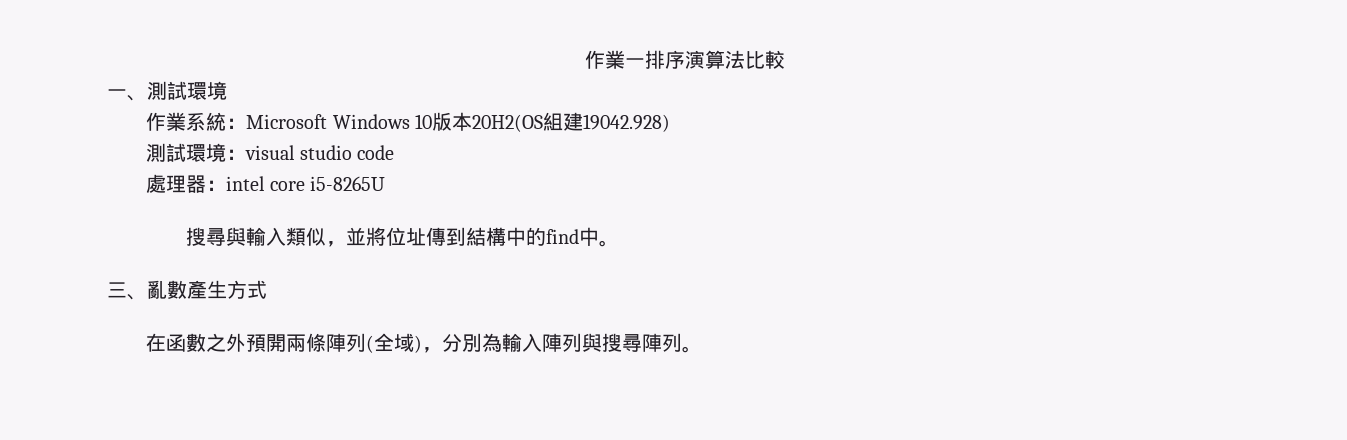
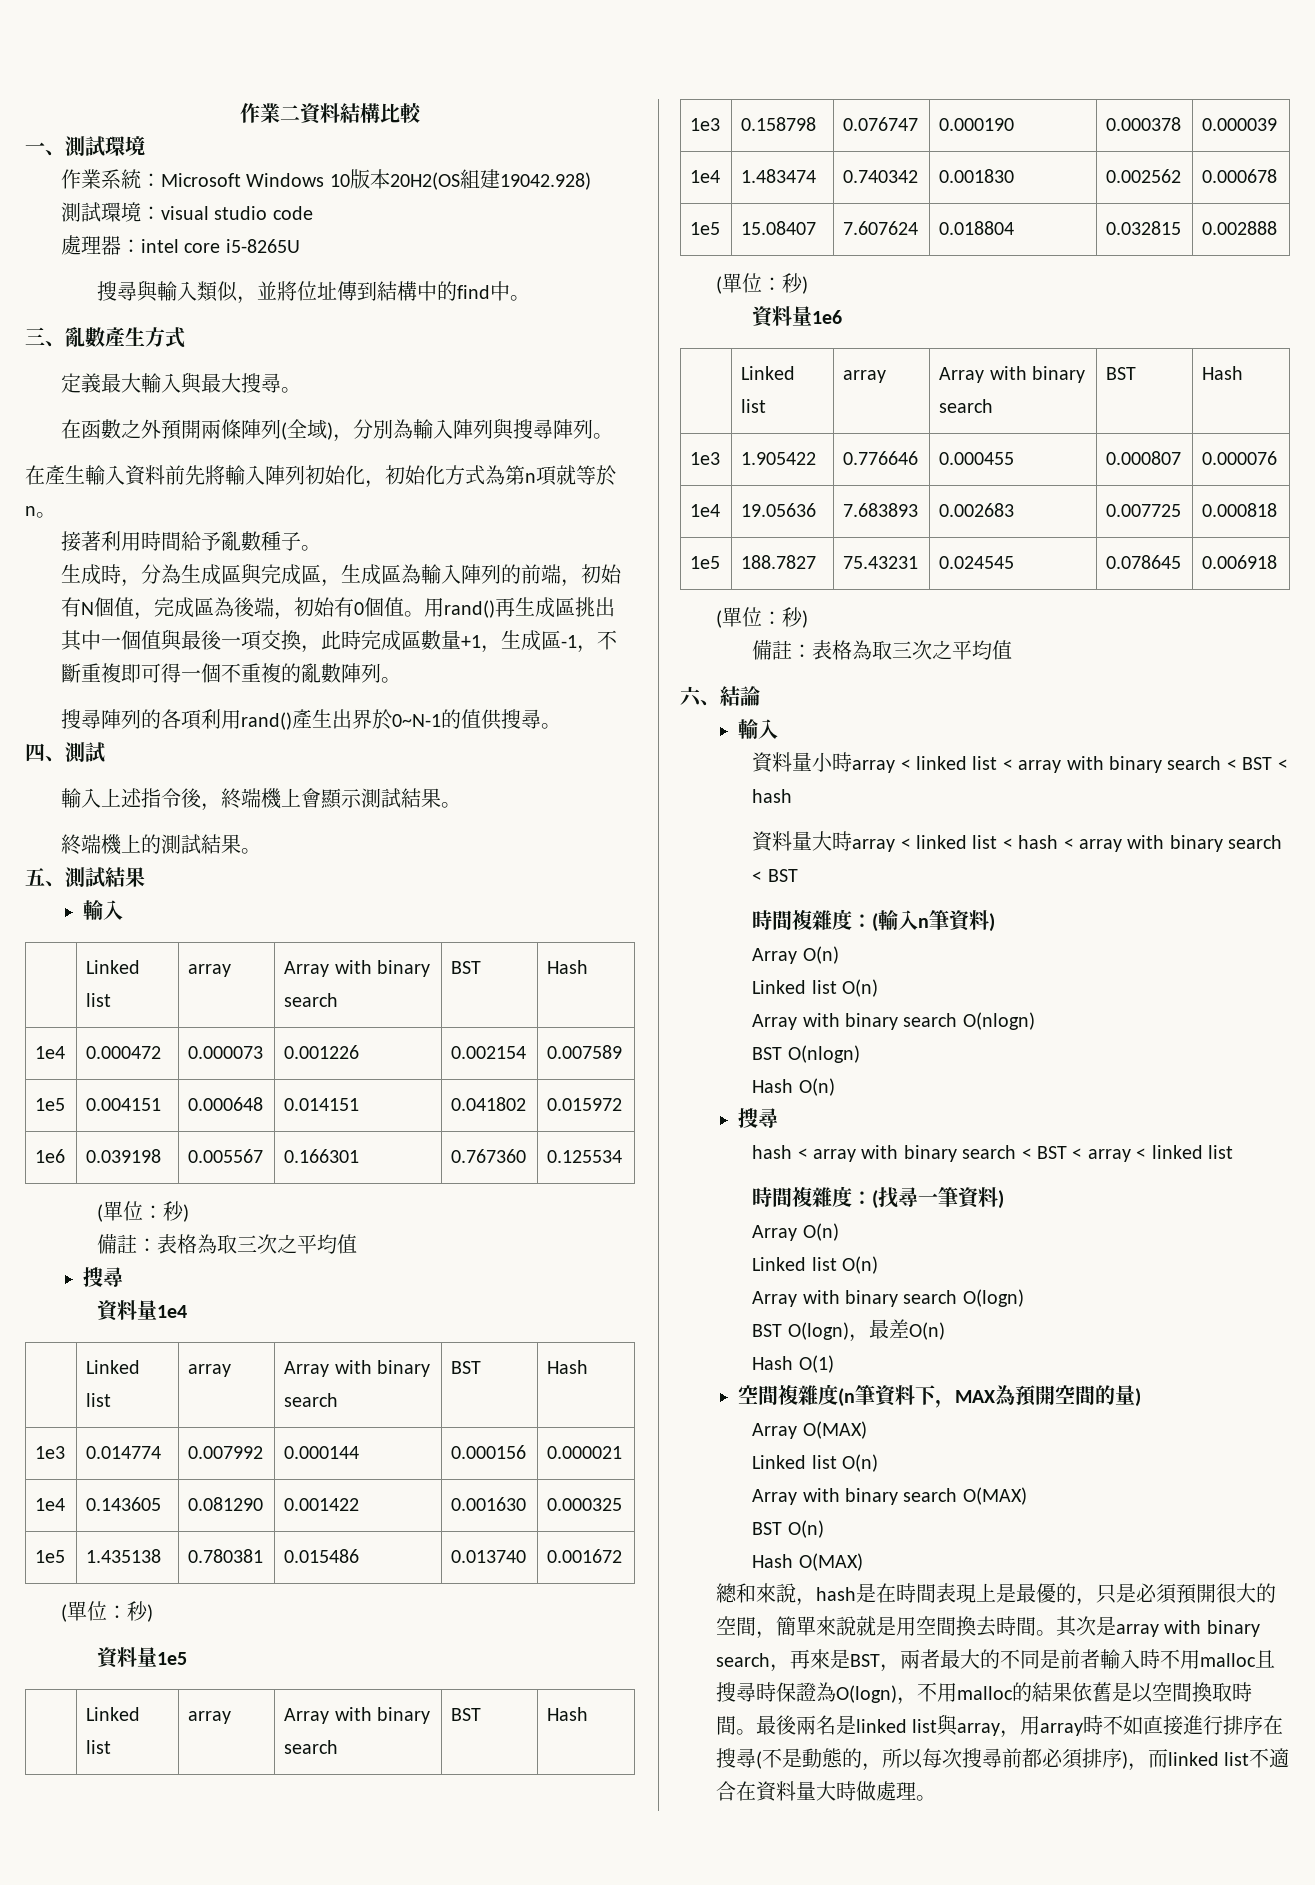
[585,50,745,69] 作業一排序演算法 -> [240,103,380,125] 作業二資料結構
(267, 289) none -> [61,372,302,394] // 定義最大輸入與最大搜尋。
(703, 349) none -> [25,465,616,488] [25,506,56,518] [61,531,322,552] [61,563,623,587] [61,597,616,620] [61,629,618,653] [61,663,402,683] [61,709,562,730] [25,742,105,763] [61,788,462,811] [61,834,262,855] [25,867,145,888] [83,900,124,920] [86,960,141,974] [86,993,112,1007] [188,964,232,977] [284,960,430,977] [284,993,339,1007] [451,961,482,974] [547,960,589,974] [35,1046,66,1059] [86,1046,162,1059] [188,1046,264,1059] [284,1045,360,1059] [451,1046,527,1059] [547,1045,623,1059] [35,1098,66,1111] [86,1098,162,1111] [188,1097,264,1111] [284,1098,360,1111] [451,1097,527,1111] [547,1098,623,1111] [35,1149,66,1163] [86,1149,162,1163] [188,1149,264,1163] [284,1149,360,1163] [451,1149,527,1163] [547,1150,623,1163] [97,1201,190,1222] [97,1234,358,1254] [83,1267,124,1287] [97,1300,188,1322] [86,1360,141,1374] [86,1393,112,1407] [188,1364,232,1377] [284,1360,430,1377] [284,1393,339,1407] [451,1361,482,1374] [547,1360,589,1374] [35,1446,66,1459] [86,1446,162,1459] [188,1446,264,1459] [284,1446,360,1459] [451,1445,527,1459] [547,1446,623,1459] [35,1498,66,1511] [86,1497,162,1511] [188,1497,264,1511] [284,1498,360,1511] [451,1497,527,1511] [547,1498,623,1511] [35,1550,66,1563] [86,1549,162,1563] [188,1549,264,1563] [284,1549,360,1563] [451,1550,527,1563] [547,1549,623,1563] [61,1601,154,1622] [97,1647,188,1669] [86,1707,141,1721] [86,1740,112,1754] [188,1711,232,1724] [284,1707,430,1724] [284,1740,339,1754] [451,1708,482,1721] [547,1707,589,1721] [690,118,721,131] [741,117,817,131] [843,117,919,131] [939,118,1015,131] [1106,117,1182,131] [1202,118,1278,131] [690,170,721,183] [741,169,817,183] [843,170,919,183] [939,169,1015,183] [1106,169,1182,183] [1202,169,1278,183] [690,222,721,235] [741,221,817,235] [843,221,919,235] [939,221,1015,235] [1106,221,1182,235] [1202,221,1278,235] [716,273,809,294] [752,306,843,328] [741,366,796,380] [741,399,767,413] [843,370,887,383] [939,366,1085,383] [939,399,994,413] [1106,367,1137,380] [1202,366,1244,380] [690,452,721,465] [741,452,817,465] [843,451,919,465] [939,452,1015,465] [1106,451,1182,465] [1202,451,1278,465] [690,504,721,517] [741,503,817,517] [843,503,919,517] [939,503,1015,517] [1106,504,1182,517] [1202,503,1278,517] [690,556,721,569] [741,555,817,569] [843,556,919,569] [939,556,1015,569] [1106,555,1182,569] [1202,555,1278,569] [716,607,809,628] [752,640,1013,660] [680,686,760,707] [738,719,779,739] [752,752,1288,773] [752,789,793,803] [752,831,1283,852] [752,869,798,882] [752,909,996,932] [752,946,839,964] [752,979,878,997] [752,1012,1035,1030] [752,1045,860,1063] [752,1078,835,1096] [738,1108,779,1128] [752,1145,1233,1162] [752,1186,1005,1209] [752,1223,839,1241] [752,1256,878,1274] [752,1289,1024,1307] [752,1319,945,1342] [752,1355,834,1373] [738,1384,1142,1408] [752,1421,867,1439] [752,1454,878,1472] [752,1487,1027,1505] [752,1520,824,1538] [752,1553,863,1571] [716,1583,1277,1606] [716,1616,1260,1639] [716,1649,1276,1672] [716,1682,1253,1705] [716,1714,1284,1738] [716,1748,1290,1771] [716,1781,937,1802] // 在產生輸入資料前先將輸入陣列初始化，初始化方式為第n項就等於n。 // 接著利用時間給予亂數種子。 // 生成時，分為生成區與完成區，生成區為輸入陣列的前端，初始有N個值，完成區為後端，初始有0個值。用rand()再生成區挑出其中一個值與最後一項交換，此時完成區數量+1，生成區-1，不斷重複即可得一個不重複的亂數陣列。 // 搜尋陣列的各項利用rand()產生出界於0~N-1的值供搜尋。 // 四、測試 // 輸入上述指令後，終端機上會顯示測試結果。 // 終端機上的測試結果。 // 五、測試結果 // 輸入 // | Linked list | array | Array with binary search | BST | Hash // 1e4 | 0.000472 | 0.000073 | 0.001226 | 0.002154 | 0.007589 // 1e5 | 0.004151 | 0.000648 | 0.014151 | 0.041802 | 0.015972 // 1e6 | 0.039198 | 0.005567 | 0.166301 | 0.767360 | 0.125534 // (單位：秒) // 備註：表格為取三次之平均值 // 搜尋 // 資料量1e4 // | Linked list | array | Array with binary search | BST | Hash // 1e3 | 0.014774 | 0.007992 | 0.000144 | 0.000156 | 0.000021 // 1e4 | 0.143605 | 0.081290 | 0.001422 | 0.001630 | 0.000325 // 1e5 | 1.435138 | 0.780381 | 0.015486 | 0.013740 | 0.001672 // (單位：秒) // 資料量1e5 // | Linked list | array | Array with binary search | BST | Hash // 1e3 | 0.158798 | 0.076747 | 0.000190 | 0.000378 | 0.000039 // 1e4 | 1.483474 | 0.740342 | 0.001830 | 0.002562 | 0.000678 // 1e5 | 15.08407 | 7.607624 | 0.018804 | 0.032815 | 0.002888 // (單位：秒) // 資料量1e6 // | Linked list | array | Array with binary search | BST | Hash // 1e3 | 1.905422 | 0.776646 | 0.000455 | 0.000807 | 0.000076 // 1e4 | 19.05636 | 7.683893 | 0.002683 | 0.007725 | 0.000818 // 1e5 | 188.7827 | 75.43231 | 0.024545 | 0.078645 | 0.006918 // (單位：秒) // 備註：表格為取三次之平均值 // 六、結論 // 輸入 // 資料量小時array < linked list < array with binary search < BST < hash // 資料量大時array < linked list < hash < array with binary search < BST // 時間複雜度：(輸入n筆資料) // Array O(n) // Linked list O(n) // Array with binary search O(nlogn) // BST O(nlogn) // Hash O(n) // 搜尋 // hash < array with binary search < BST < array < linked list // 時間複雜度：(找尋一筆資料) // Array O(n) // Linked list O(n) // Array with binary search O(logn) // BST O(logn)，最差O(n) // Hash O(1) // 空間複雜度(n筆資料下，MAX為預開空間的量) // Array O(MAX) // Linked list O(n) // Array with binary search O(MAX) // BST O(n) // Hash O(MAX) // 總和來說，hash是在時間表現上是最優的，只是必須預開很大的空間，簡單來說就是用空間換去時間。其次是array with binary search，再來是BST，兩者最大的不同是前者輸入時不用malloc且搜尋時保證為O(logn)，不用malloc的結果依舊是以空間換取時間。最後兩名是linked list與array，用array時不如直接進行排序在搜尋(不是動態的，所以每次搜尋前都必須排序)，而linked list不適合在資料量大時做處理。

